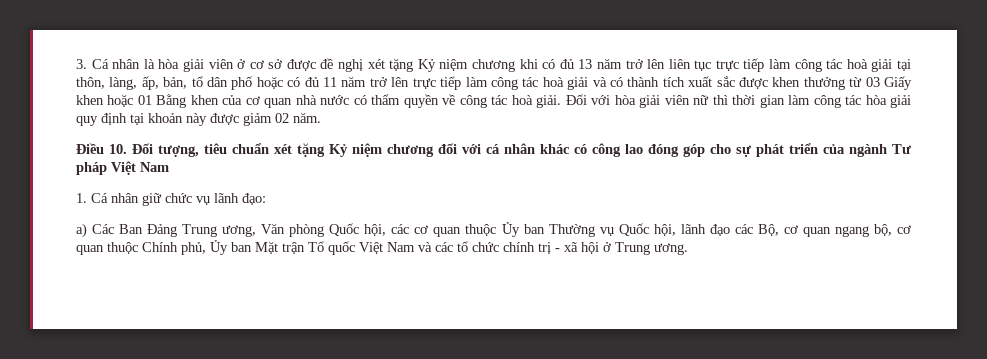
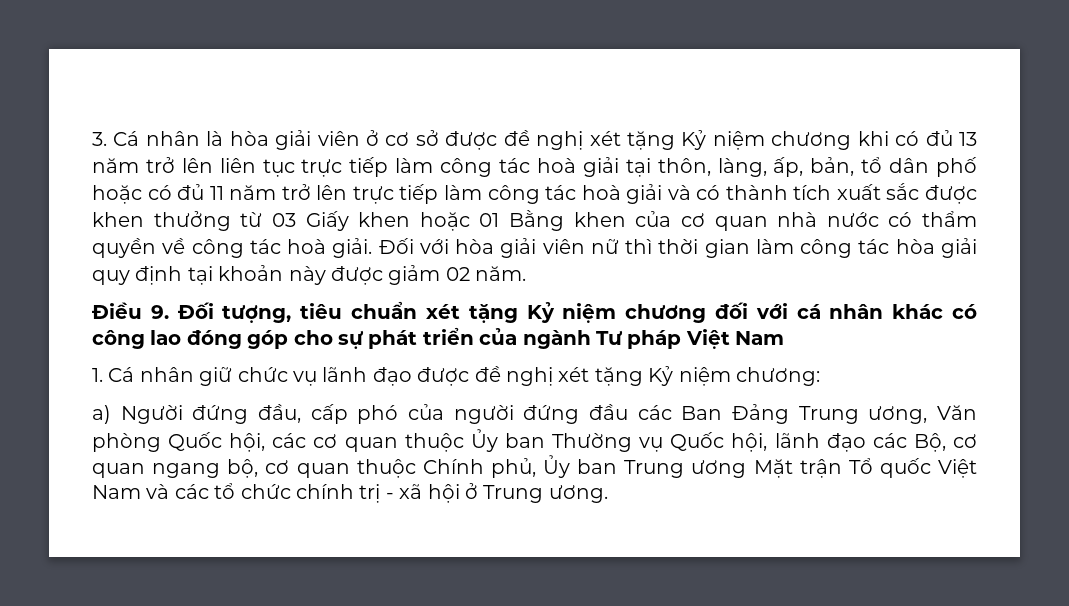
[109,144,127,154] 10. -> [150,305,169,319] 9.
[242,193,266,205] [76,223,115,238] đạo: // a) Các -> [372,366,820,386] [92,404,672,424] đạo được đề nghị xét tặng Kỷ niệm chương: // a) Người đứng đầu, cấp phó của người đứng đầu các
(252, 247) none -> [624,460,747,478] Trung ương

